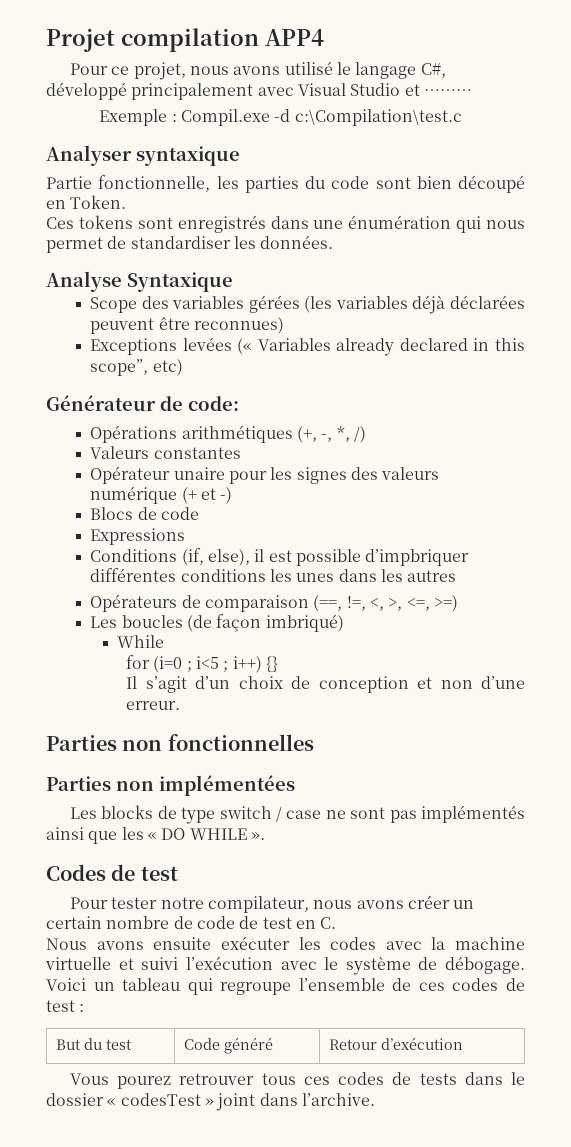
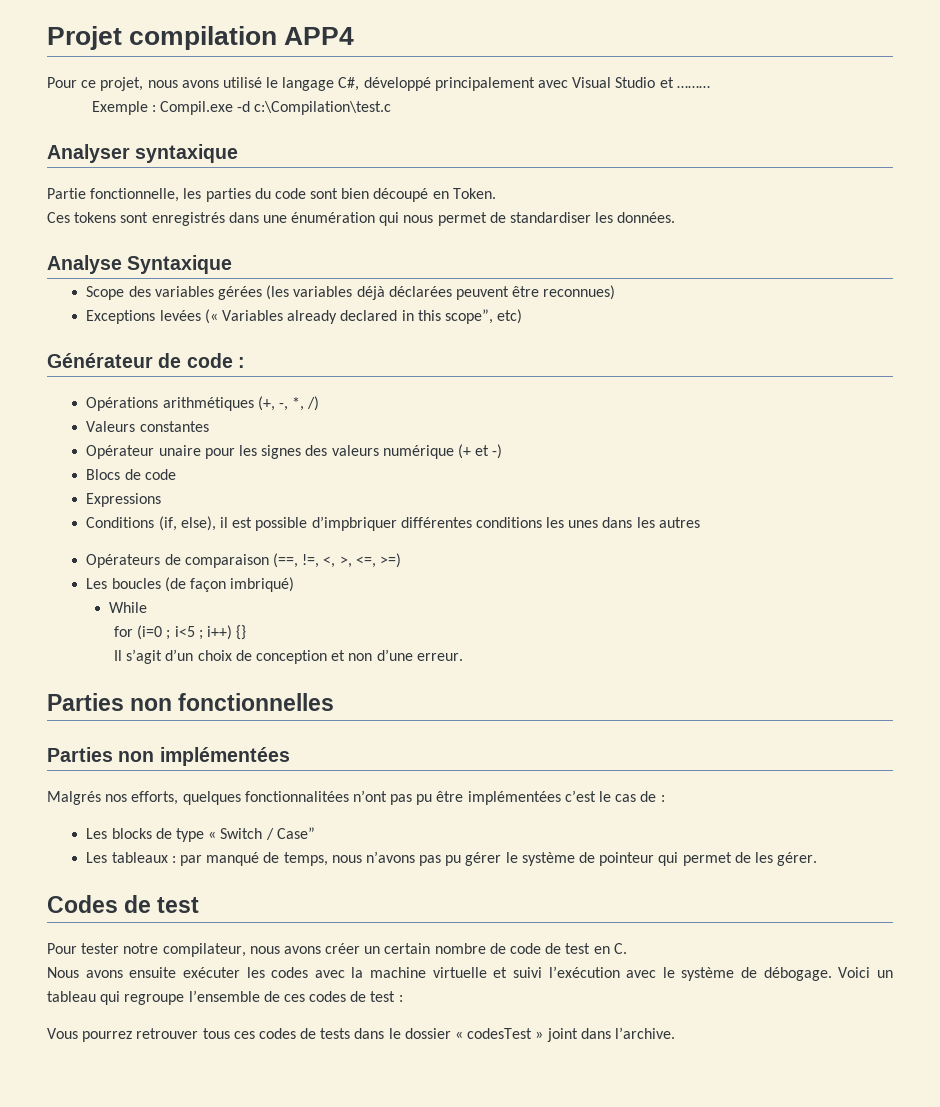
[188,396,239,411] code: -> [186,353,245,368] code :
[69,805,525,824] [46,827,265,844] Les blocks de type switch / case ne sont pas implémentés ainsi que les « DO WHILE ». -> [47,790,665,805] [86,827,315,842] [86,851,818,866] Malgrés nos efforts, quelques fonctionnalitées n’ont pas pu être implémentées c’est le cas de : // Les blocks de type « Switch / Case” // Les tableaux : par manqué de temps, nous n’avons pas pu gérer le système de pointeur qui permet de les gérer.
[55,1038,132,1050] [183,1037,273,1054] [328,1037,463,1050] // But du test | Code généré | Retour d’exécution -> (403, 998) none
[117,1076,172,1089] pourez -> [82,1031,133,1042] pourrez

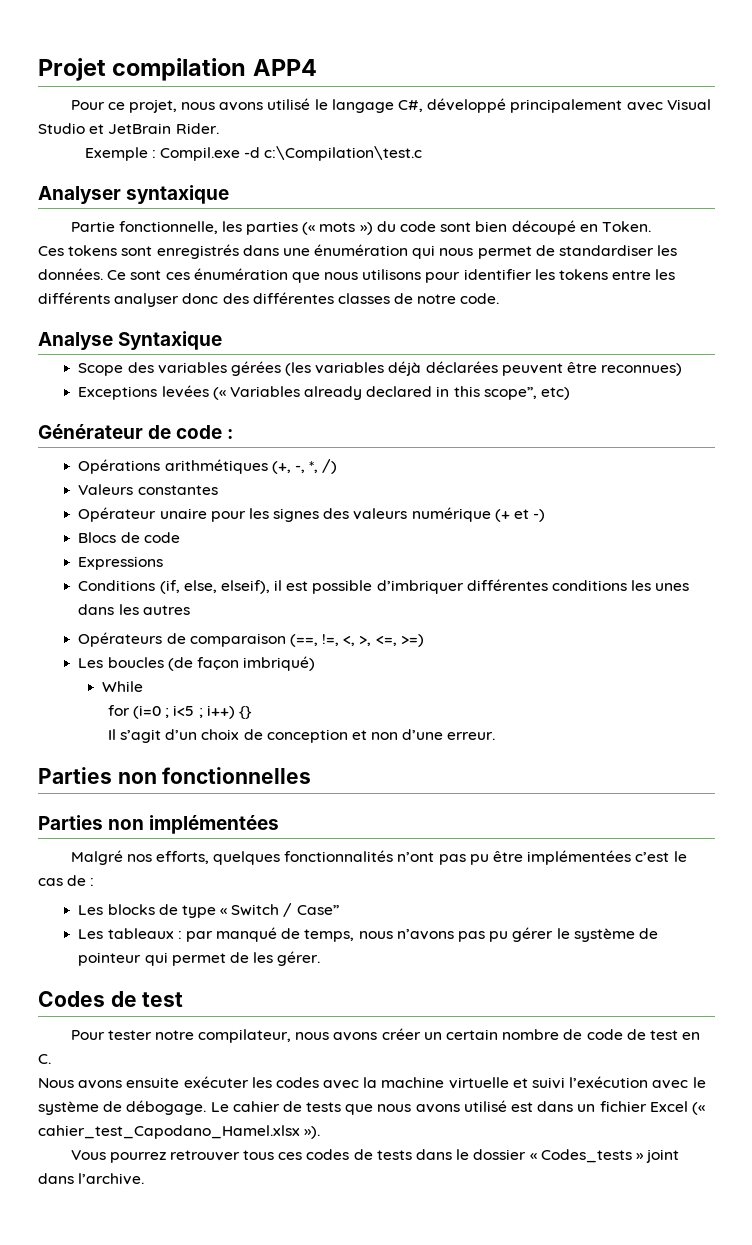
[676,86,710,88] ……… -> [108,123,219,134] JetBrain Rider.
(251, 195) none -> [302,222,373,235] (« mots »)
(676, 217) none -> [107,268,676,283] [38,292,500,307] Ce sont ces énumération que nous utilisons pour identifier les tokens entre les différents analyser donc des différentes classes de notre code.
[180,516,216,531] else), -> [183,580,270,594] else, elseif),
[311,516,397,531] d’impbriquer -> [376,580,464,594] d’imbriquer
[47,791,101,805] Malgrés -> [70,850,123,865] Malgré
[244,791,349,802] fonctionnalitées -> [284,850,394,862] fonctionnalités
[838,967,894,978] [47,990,403,1005] Voici un tableau qui regroupe l’ensemble de ces codes de test : -> [210,1100,705,1115] [38,1125,321,1139] Le cahier de tests que nous avons utilisé est dans un fichier Excel (« cahier_test_Capodano_Hamel.xlsx »).
[467,1028,533,1039] codesTest -> [540,1149,632,1163] Codes_tests

